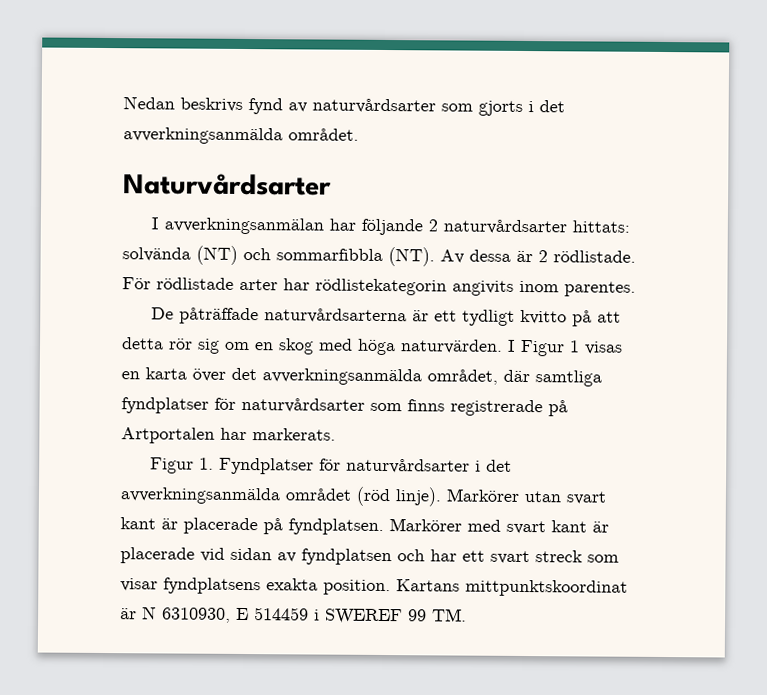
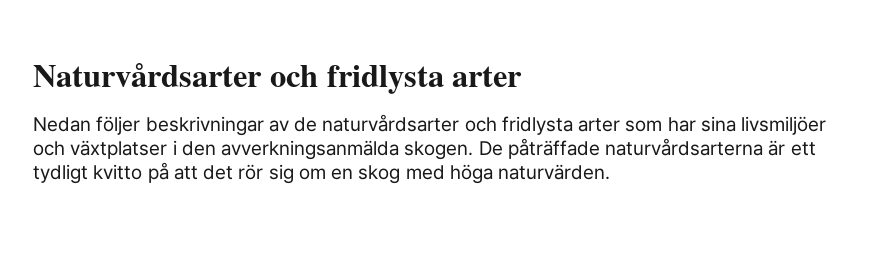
[123,96,565,116] [123,127,359,145] [123,173,332,196] [150,217,630,236] [122,245,636,267] [122,277,636,297] Nedan beskrivs fynd av naturvårdsarter som gjorts i det avverkningsanmälda området. // Naturvårdsarter // I avverkningsanmälan har följande 2 naturvårdsarter hittats: solvända (NT) och sommarfibbla (NT). Av dessa är 2 rödlistade. För rödlistade arter har rödlistekategorin angivits inom parentes. // -> [33,63,523,94] [33,114,827,136] [33,140,474,160] Naturvårdsarter och fridlysta arter // Nedan följer beskrivningar av de naturvårdsarter och fridlysta arter som har sina livsmiljöer och växtplatser i den avverkningsanmälda skogen.
[121,337,164,350] detta -> [203,165,234,180] det
[507,339,623,357] [121,367,602,387] [121,397,568,417] [121,427,336,444] [149,457,512,475] [120,486,606,507] [120,517,609,536] [120,547,619,566] [120,577,628,597] [120,606,467,625] I Figur 1 visas en karta över det avverkningsanmälda området, där samtliga fyndplatser för naturvårdsarter som finns registrerade på Artportalen har markerats. // Figur 1. Fyndplatser för naturvårdsarter i det avverkningsanmälda området (röd linje). Markörer utan svart kant är placerade på fyndplatsen. Markörer med svart kant är placerade vid sidan av fyndplatsen och har ett svart streck som visar fyndplatsens exakta position. Kartans mittpunktskoordinat är N 6310930, E 514459 i SWEREF 99 TM. -> (611, 172) none

